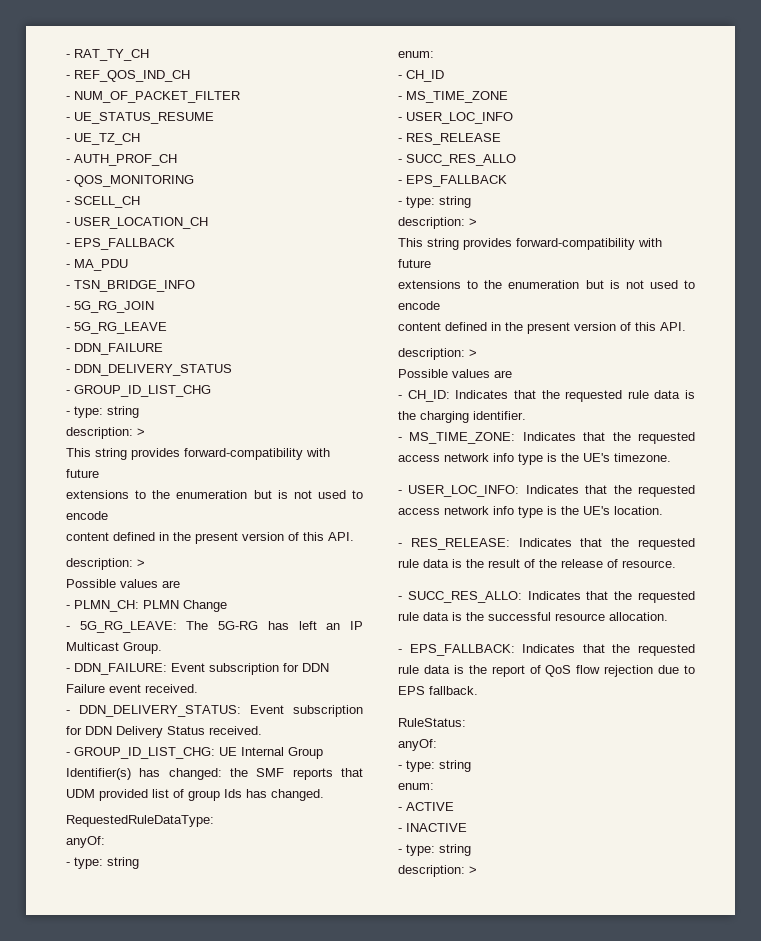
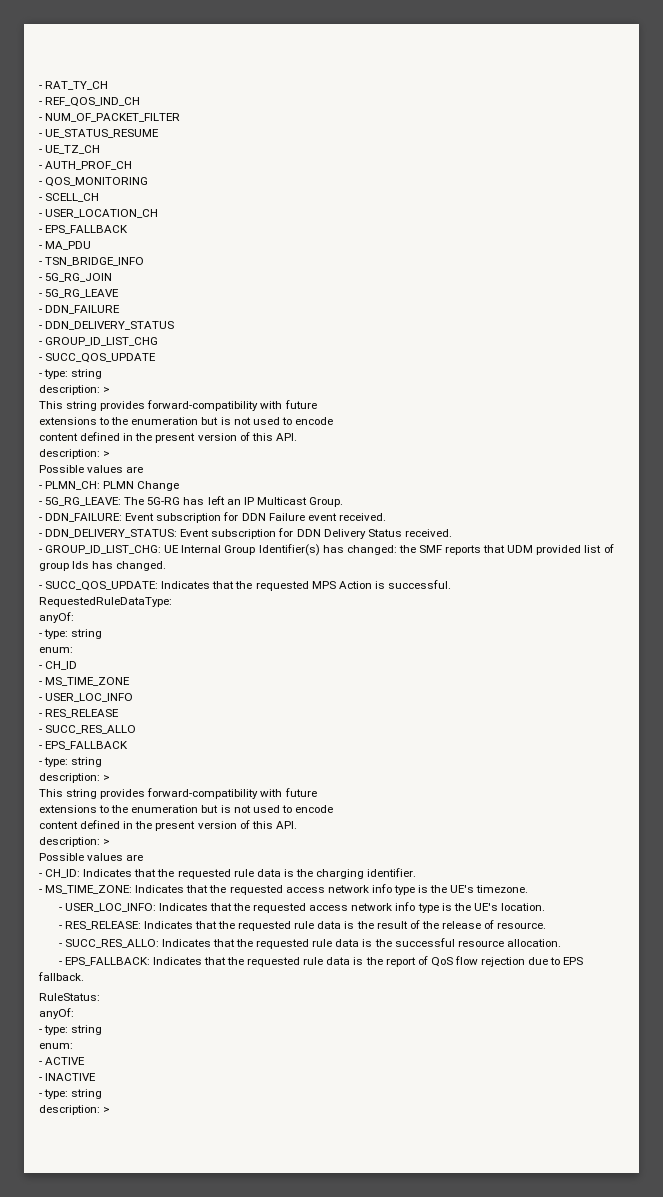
(211, 391) none -> [39,353,157,363] // - SUCC_QOS_UPDATE
(324, 795) none -> [39,580,451,591] // - SUCC_QOS_UPDATE: Indicates that the requested MPS Action is successful.

